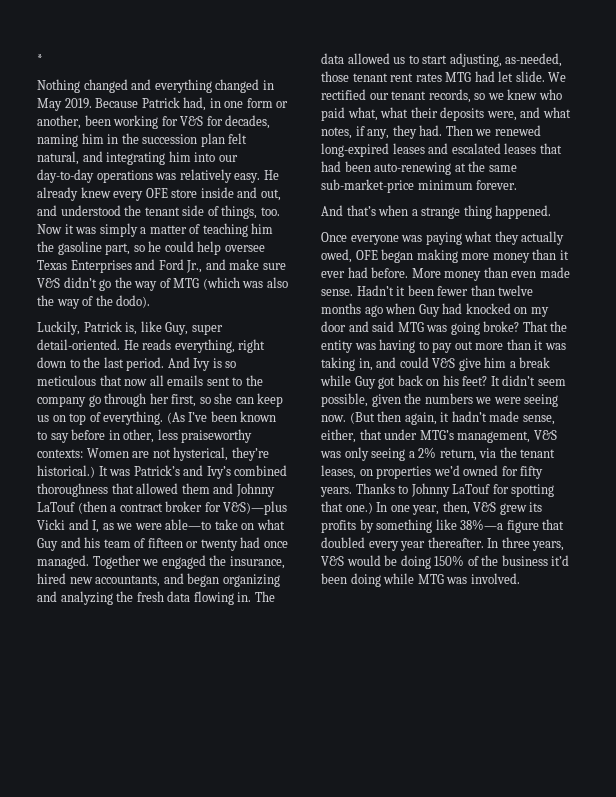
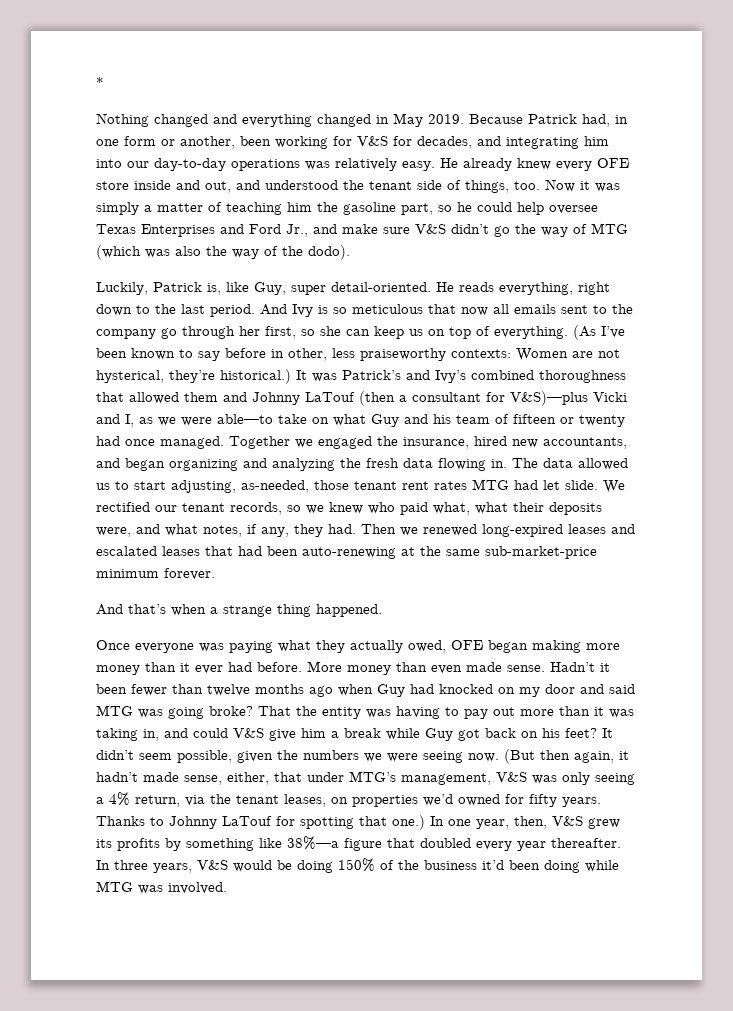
[37,133,248,147] [37,151,79,165] naming him in the succession plan felt natural, -> (472, 142) none
[119,501,203,512] contract broker -> [412,392,481,402] consultant
[418,447,437,458] 2% -> [109,792,130,806] 4%

